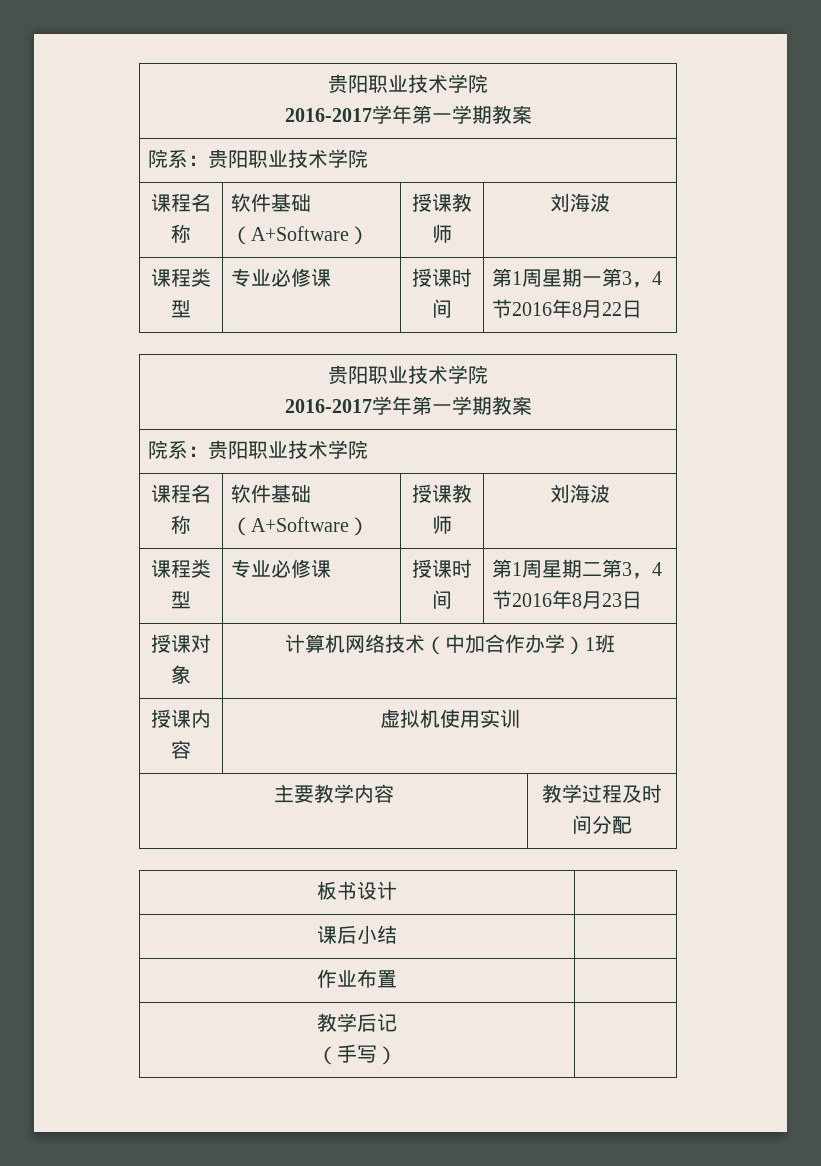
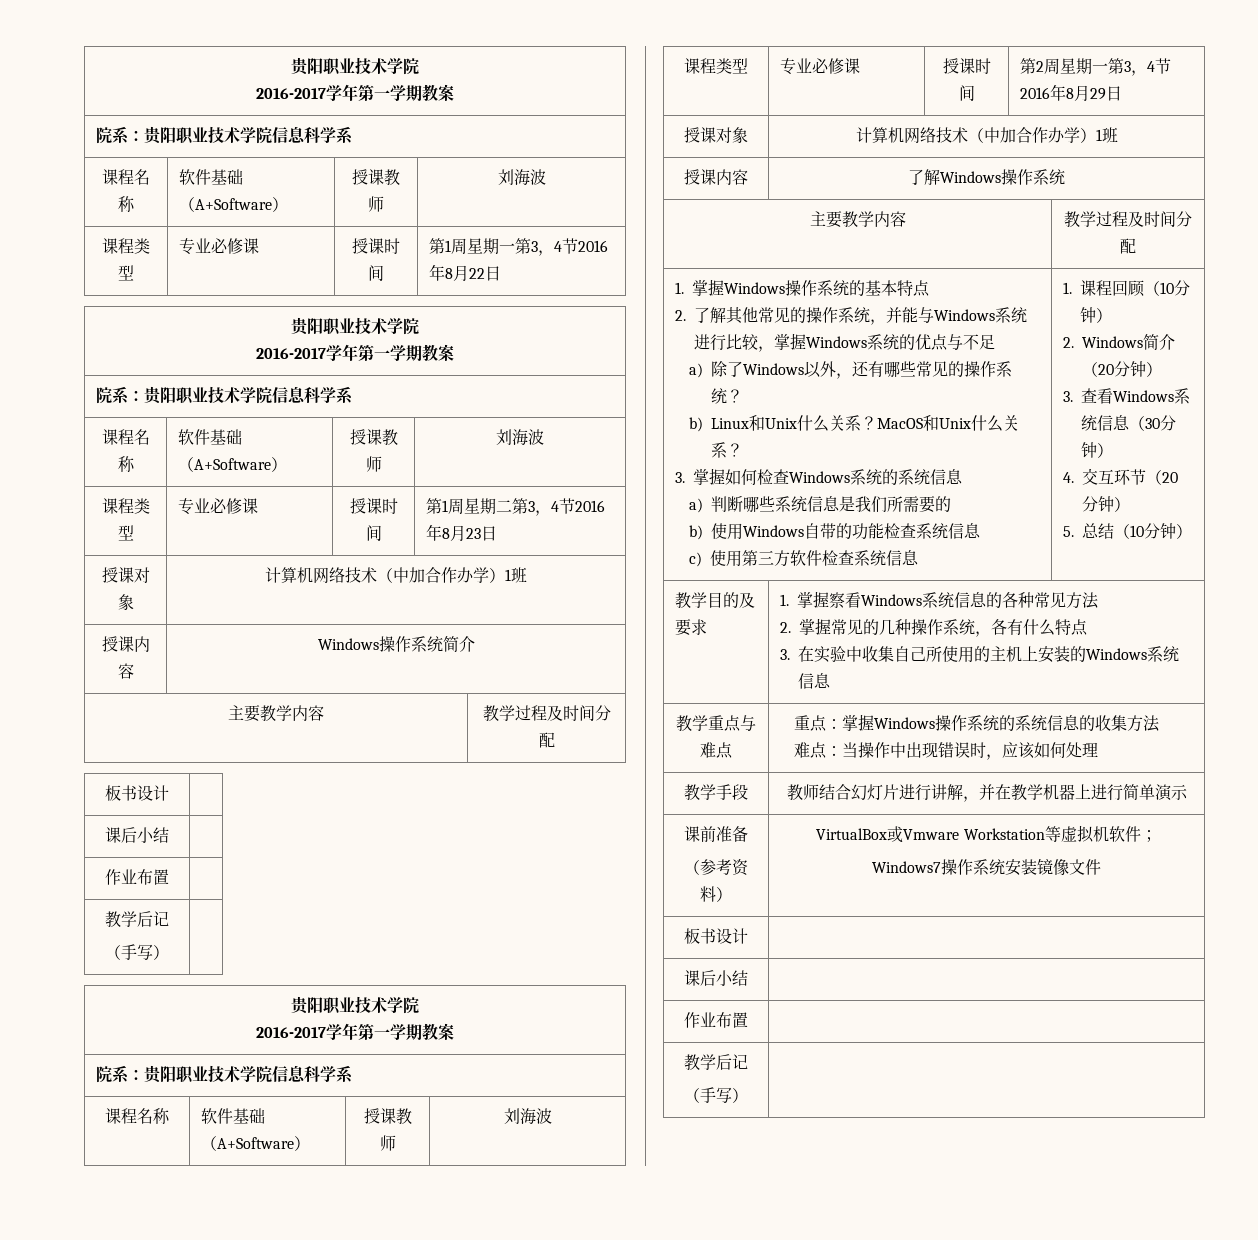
(368, 158) none -> [272,126,354,144] 信息科学系
(368, 449) none -> [272,386,354,404] 信息科学系
[379,709,520,728] 虚拟机使用实训 -> [317,636,475,652] Windows操作系统简介
(397, 1055) none -> [291,996,419,1015] [256,1023,454,1041] [96,1065,354,1084] [105,1108,170,1124] [201,1108,266,1124] [201,1136,311,1151] [363,1108,412,1125] [379,1135,396,1151] [503,1108,552,1125] [684,58,748,74] [780,58,861,75] [942,58,991,74] [958,85,975,101] [1020,58,1172,76] [1020,84,1123,101] [684,127,748,143] [855,127,1118,144] [684,169,748,185] [908,169,1065,185] [809,211,906,228] [1064,211,1192,228] [1120,238,1136,254] [675,279,931,297] [675,307,1028,325] [694,333,996,352] [689,361,1013,379] [711,388,744,404] [689,415,1020,432] [711,442,744,458] [675,468,964,485] [689,496,952,513] [689,523,982,540] [689,550,920,567] [1063,280,1191,297] [1080,307,1113,323] [1063,334,1176,350] [1082,361,1163,377] [1063,388,1191,404] [1081,415,1177,431] [1081,442,1114,458] [1063,468,1179,485] [1082,496,1131,512] [1063,523,1193,539] [675,592,756,609] [675,619,708,636] [780,591,1100,609] [780,618,1089,637] [780,646,1180,663] [798,673,832,689] [676,715,756,732] [700,742,733,759] [794,714,1161,732] [794,742,1099,760] [684,784,748,801] [786,784,1188,802] [684,826,748,842] [684,859,749,876] [700,886,732,902] [816,825,1157,843] [872,858,1101,876] [684,928,748,944] [684,970,748,986] [684,1012,748,1028] [684,1054,748,1071] [684,1087,748,1103] // 贵阳职业技术学院 // 2016-2017学年第一学期教案 // 院系：贵阳职业技术学院信息科学系 // 课程名称 | 软件基础（A+Software） | 授课教师 | 刘海波 // 课程类型 | 专业必修课 | 授课时间 | 第2周星期一第3，4节2016年8月29日 // 授课对象 | 计算机网络技术（中加合作办学）1班 // 授课内容 | 了解Windows操作系统 // 主要教学内容 | 教学过程及时间分配 // 1.掌握Windows操作系统的基本特点 // 2.了解其他常见的操作系统，并能与Windows系统进行比较，掌握Windows系统的优点与不足 // a)除了Windows以外，还有哪些常见的操作系统？ // b) Linux和Unix什么关系？MacOS和Unix什么关系？ // 3.掌握如何检查Windows系统的系统信息 // a)判断哪些系统信息是我们所需要的 // b)使用Windows自带的功能检查系统信息 // c)使用第三方软件检查系统信息 | 1.课程回顾（10分钟） // 2. Windows简介（20分钟） // 3.查看Windows系统信息（30分钟） // 4.交互环节（20分钟） // 5.总结（10分钟） // 教学目的及要求 | 1.掌握察看Windows系统信息的各种常见方法 // 2.掌握常见的几种操作系统，各有什么特点 // 3.在实验中收集自己所使用的主机上安装的Windows系统信息 // 教学重点与难点 | 重点：掌握Windows操作系统的系统信息的收集方法 // 难点：当操作中出现错误时，应该如何处理 // 教学手段 | 教师结合幻灯片进行讲解，并在教学机器上进行简单演示 // 课前准备 // （参考资料） | VirtualBox或Vmware Workstation等虚拟机软件； // Windows7操作系统安装镜像文件 // 板书设计 | // 课后小结 | // 作业布置 | // 教学后记 // （手写） |

